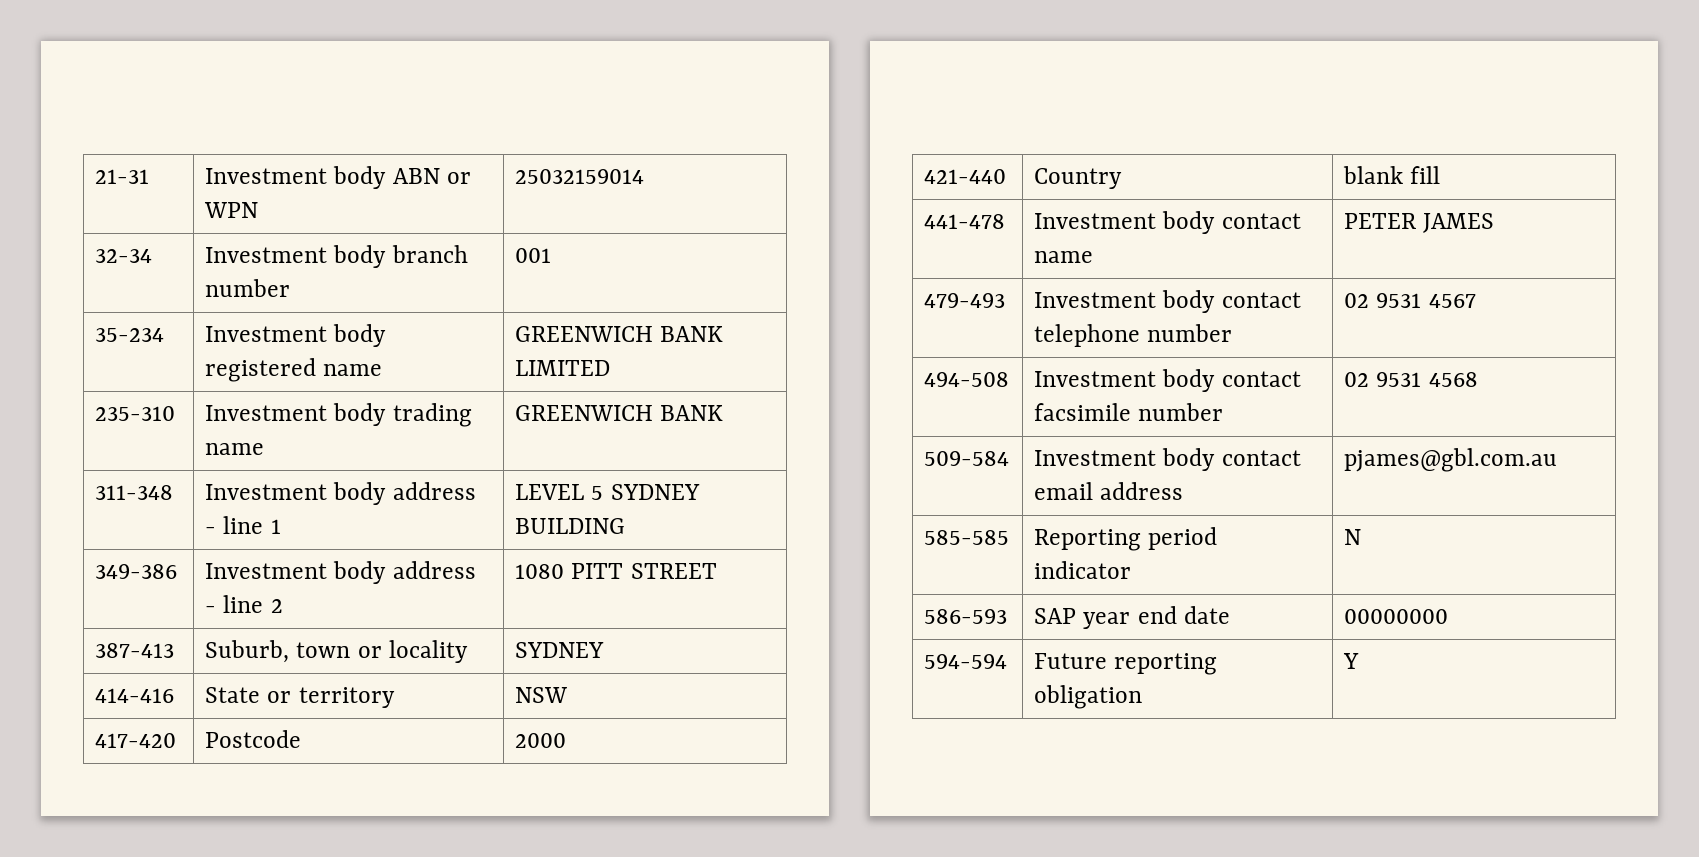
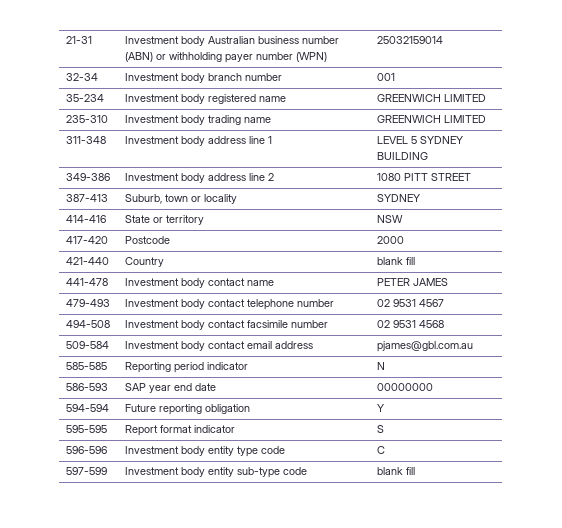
[392,168,471,184] [204,202,259,218] ABN or WPN -> [208,36,340,44] [125,52,328,63] Australian business number (ABN) or withholding payer number (WPN)
[660,326,724,342] BANK -> (442, 98) none
[660,405,724,421] BANK -> [444,115,487,123] LIMITED
[205,527,217,534] - -> (247, 140) none
[205,606,217,613] - -> (247, 177) none
(1360, 661) none -> [66,425,108,433] [125,425,236,436] [377,425,385,433] [66,446,108,454] [125,446,286,457] [377,446,386,454] [66,467,108,475] [125,467,308,478] [377,467,416,475] // 595-595 | Report format indicator | S // 596-596 | Investment body entity type code | C // 597-599 | Investment body entity sub-type code | blank fill

